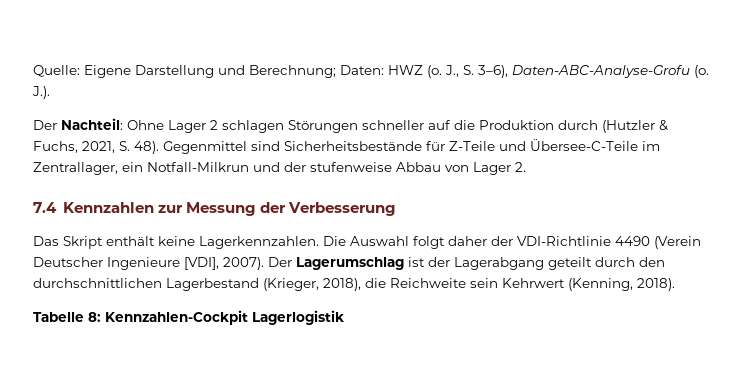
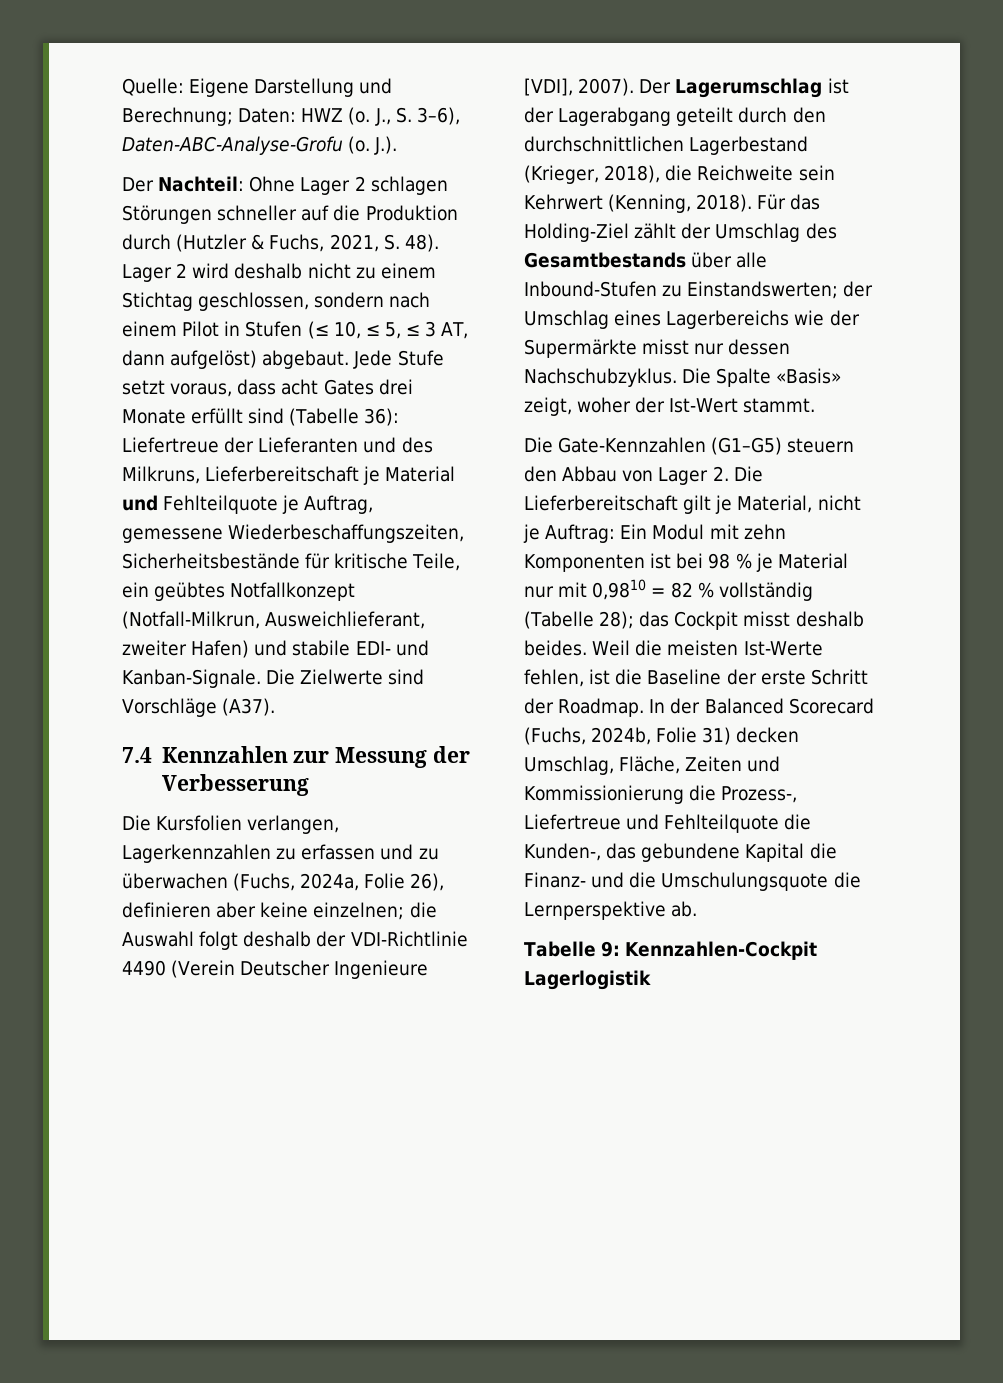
[163,138,660,154] [33,162,526,175] Gegenmittel sind Sicherheitsbestände für Z-Teile und Übersee-C-Teile im Zentrallager, ein Notfall-Milkrun und der stufenweise Abbau von Lager 2. -> [122,263,436,282] [122,292,431,311] [122,321,469,339] [122,350,444,369] [122,379,413,397] [122,408,400,426] [122,437,433,453] [122,466,456,485] [122,495,374,514] [122,524,465,543] [122,553,461,571] [122,582,356,601] [122,611,426,629] [122,640,429,658] [122,669,425,688] [122,698,276,717] Lager 2 wird deshalb nicht zu einem Stichtag geschlossen, sondern nach einem Pilot in Stufen (≤ 10, ≤ 5, ≤ 3 AT, dann aufgelöst) abgebaut. Jede Stufe setzt voraus, dass acht Gates drei Monate erfüllt sind (Tabelle 36): Liefertreue der Lieferanten und des Milkruns, Lieferbereitschaft je Material und Fehlteilquote je Auftrag, gemessene Wiederbeschaffungszeiten, Sicherheitsbestände für kritische Teile, ein geübtes Notfallkonzept (Notfall-Milkrun, Ausweichlieferant, zweiter Hafen) und stabile EDI- und Kanban-Signale. Die Zielwerte sind Vorschläge (A37).
[33,236,346,249] Das Skript enthält keine Lagerkennzahlen. Die -> [122,815,340,834] [122,844,439,863] [122,873,445,891] [122,902,437,920] Die Kursfolien verlangen, Lagerkennzahlen zu erfassen und zu überwachen (Fuchs, 2024a, Folie 26), definieren aber keine einzelnen; die
[448,236,487,246] daher -> [243,931,312,947] deshalb
(675, 284) none -> [757,194,821,210] [524,223,837,242] [524,252,768,268] [524,281,874,299] [524,310,860,329] [524,339,791,358] [524,368,842,387] [524,397,816,416] [524,437,855,455] [524,466,763,485] [524,495,861,514] [523,524,786,543] [524,553,848,572] [524,579,813,601] [524,611,864,630] [524,640,824,656] [524,669,868,687] [524,698,874,717] [524,727,800,745] [524,756,781,775] [524,785,798,804] [524,814,812,833] [524,843,837,862] [524,872,861,891] [524,901,698,920] Für das Holding-Ziel zählt der Umschlag des Gesamtbestands über alle Inbound-Stufen zu Einstandswerten; der Umschlag eines Lagerbereichs wie der Supermärkte misst nur dessen Nachschubzyklus. Die Spalte «Basis» zeigt, woher der Ist-Wert stammt. // Die Gate-Kennzahlen (G1–G5) steuern den Abbau von Lager 2. Die Lieferbereitschaft gilt je Material, nicht je Auftrag: Ein Modul mit zehn Komponenten ist bei 98 % je Material nur mit 0,9810 = 82 % vollständig (Tabelle 28); das Cockpit misst deshalb beides. Weil die meisten Ist-Werte fehlen, ist die Baseline der erste Schritt der Roadmap. In der Balanced Scorecard (Fuchs, 2024b, Folie 31) decken Umschlag, Fläche, Zeiten und Kommissionierung die Prozess-, Liefertreue und Fehlteilquote die Kunden-, das gebundene Kapital die Finanz- und die Umschulungsquote die Lernperspektive ab.
[88,312,101,322] 8: -> [601,941,621,957] 9:

